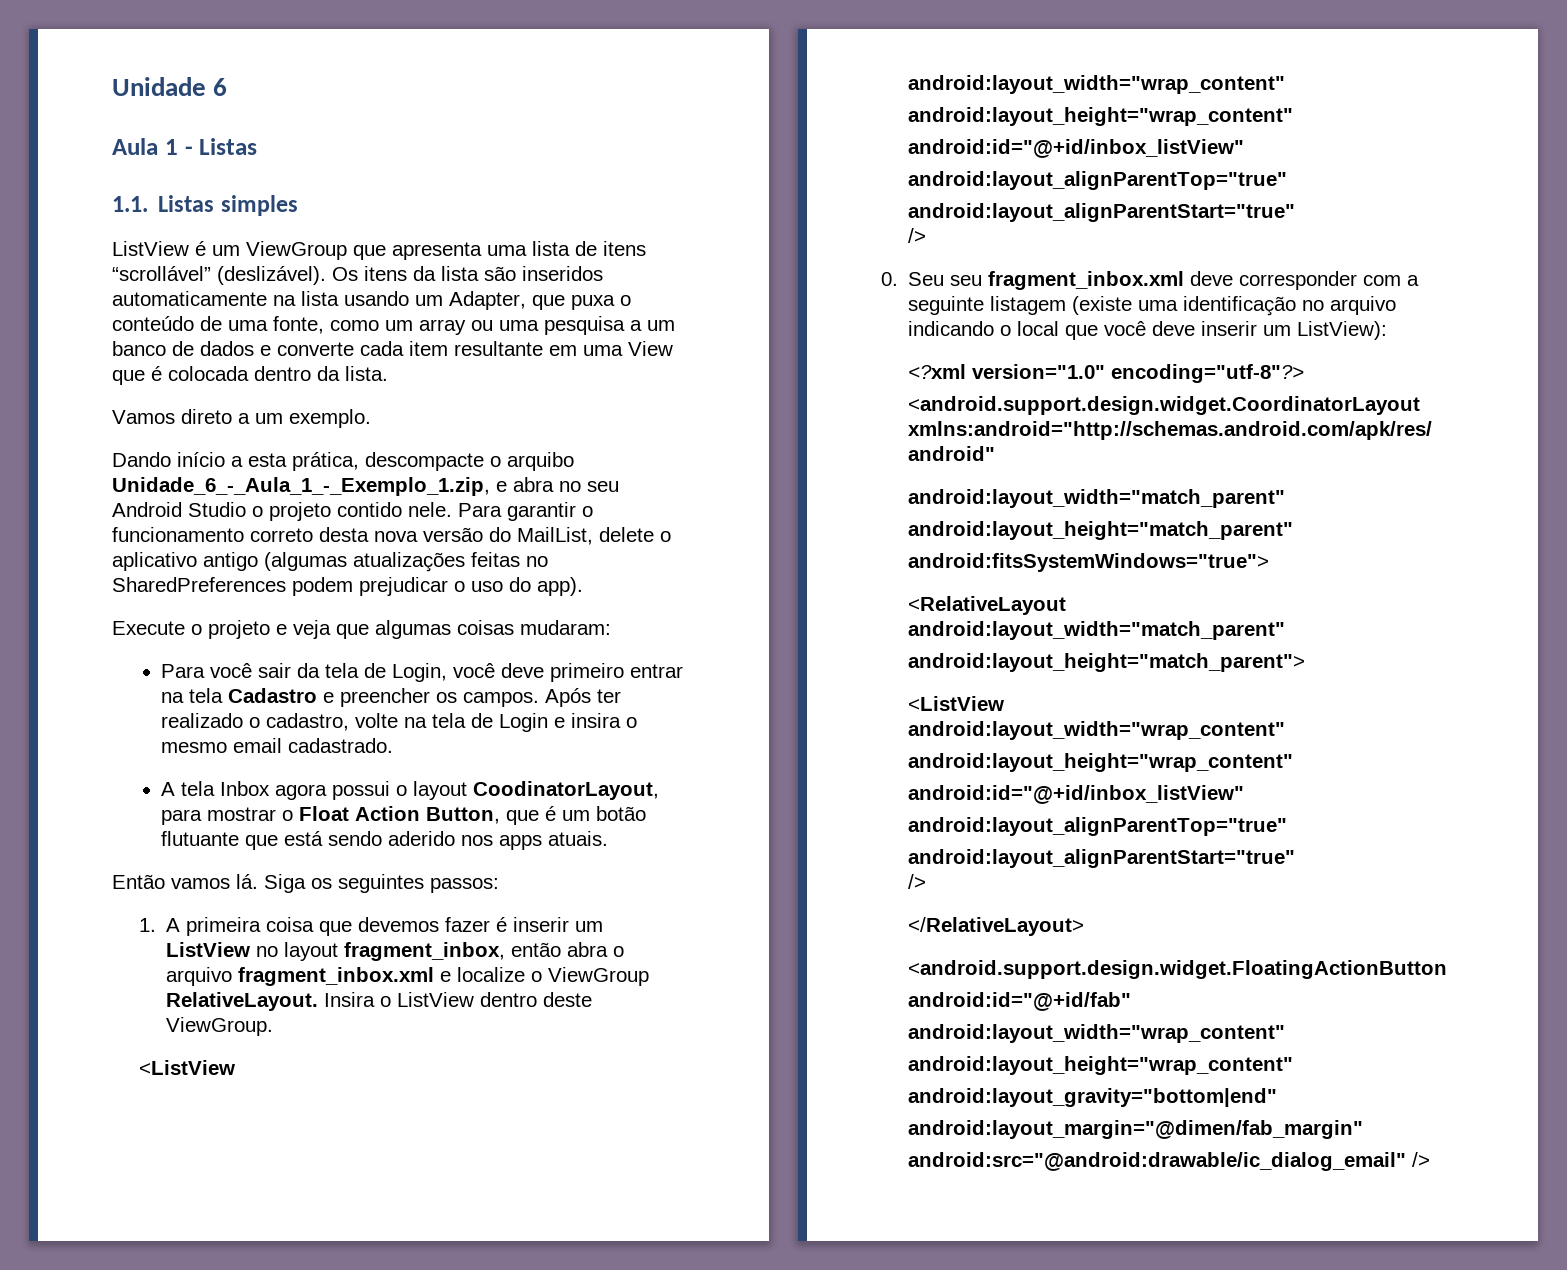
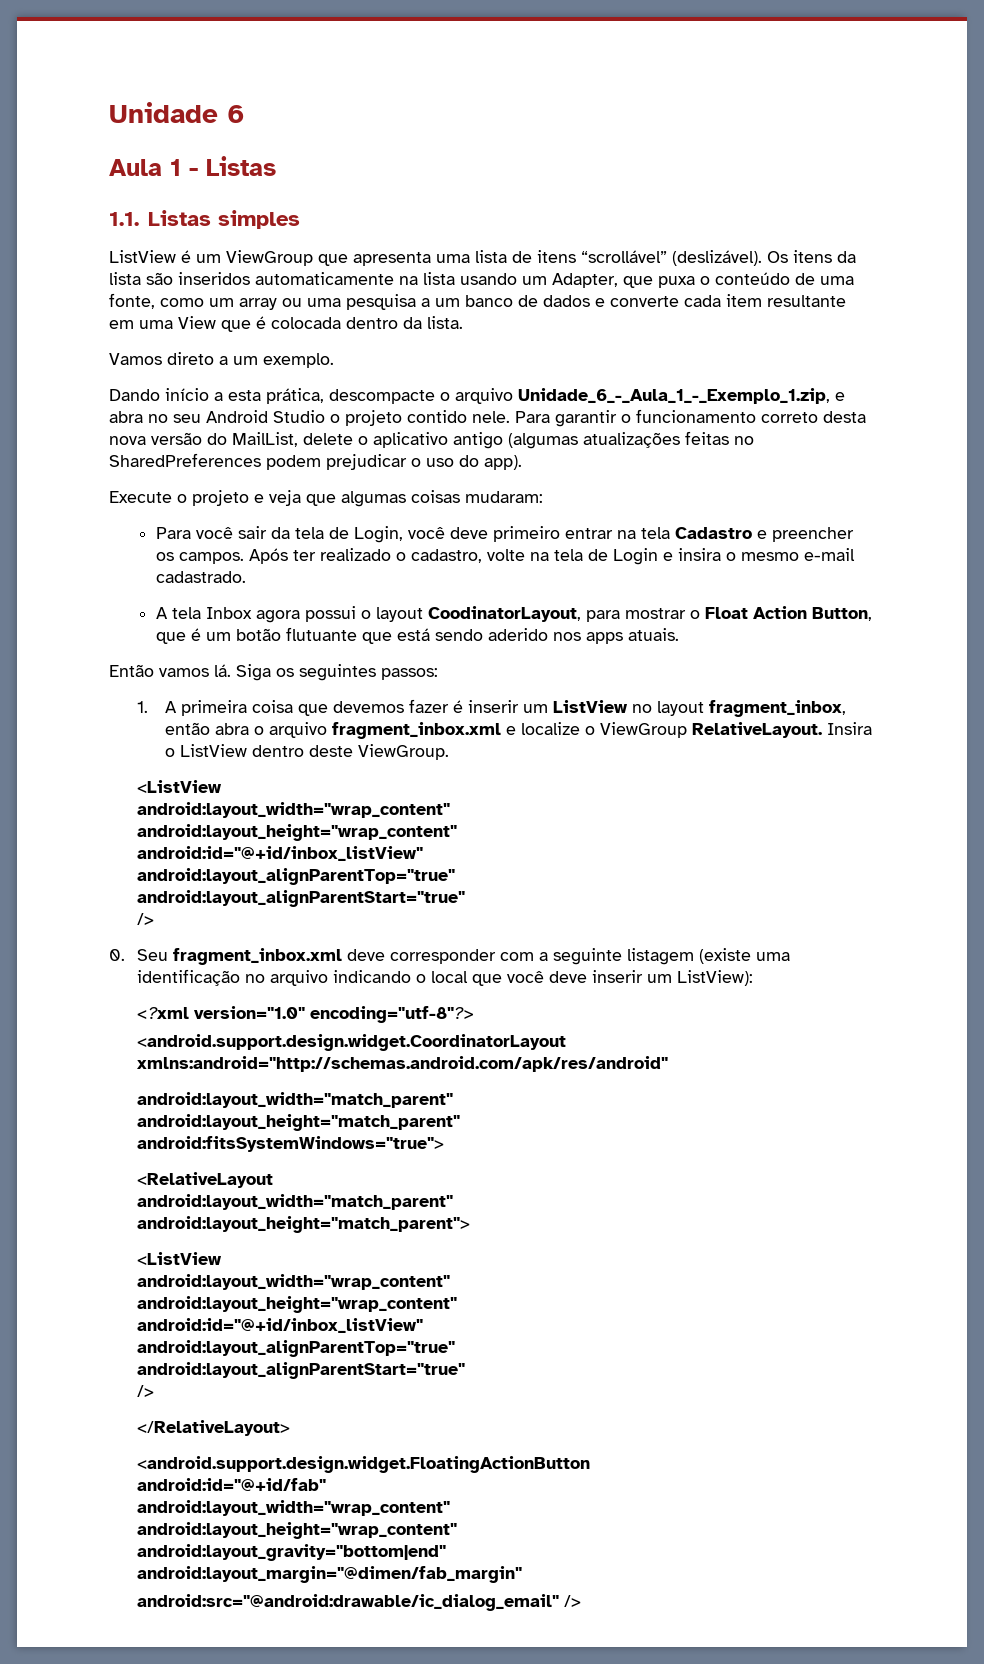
[507,452,574,471] arquibo -> [455,388,513,404] arquivo
[233,738,283,753] email -> [804,548,856,561] e-mail
[950,275,983,286] seu -> (168, 955) none

